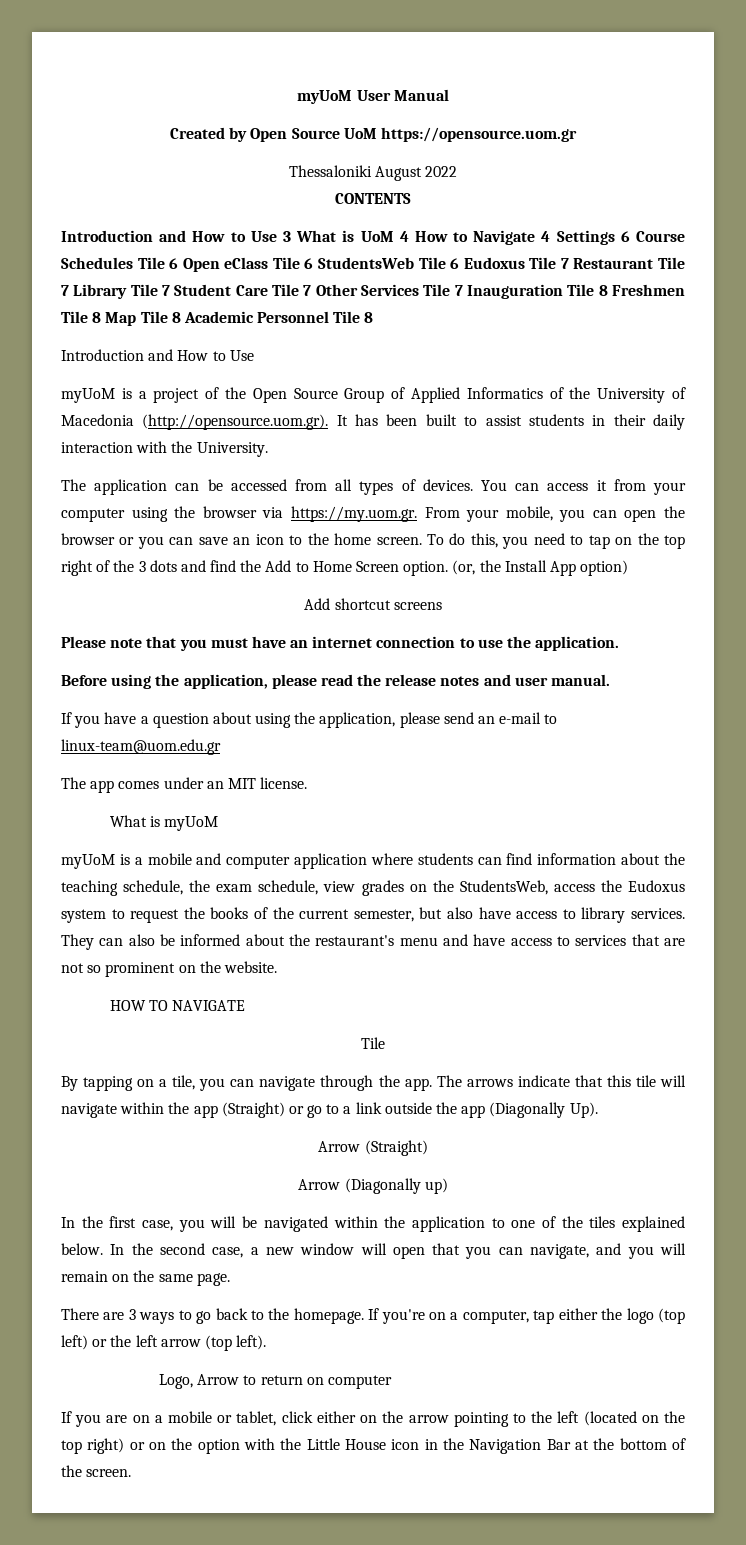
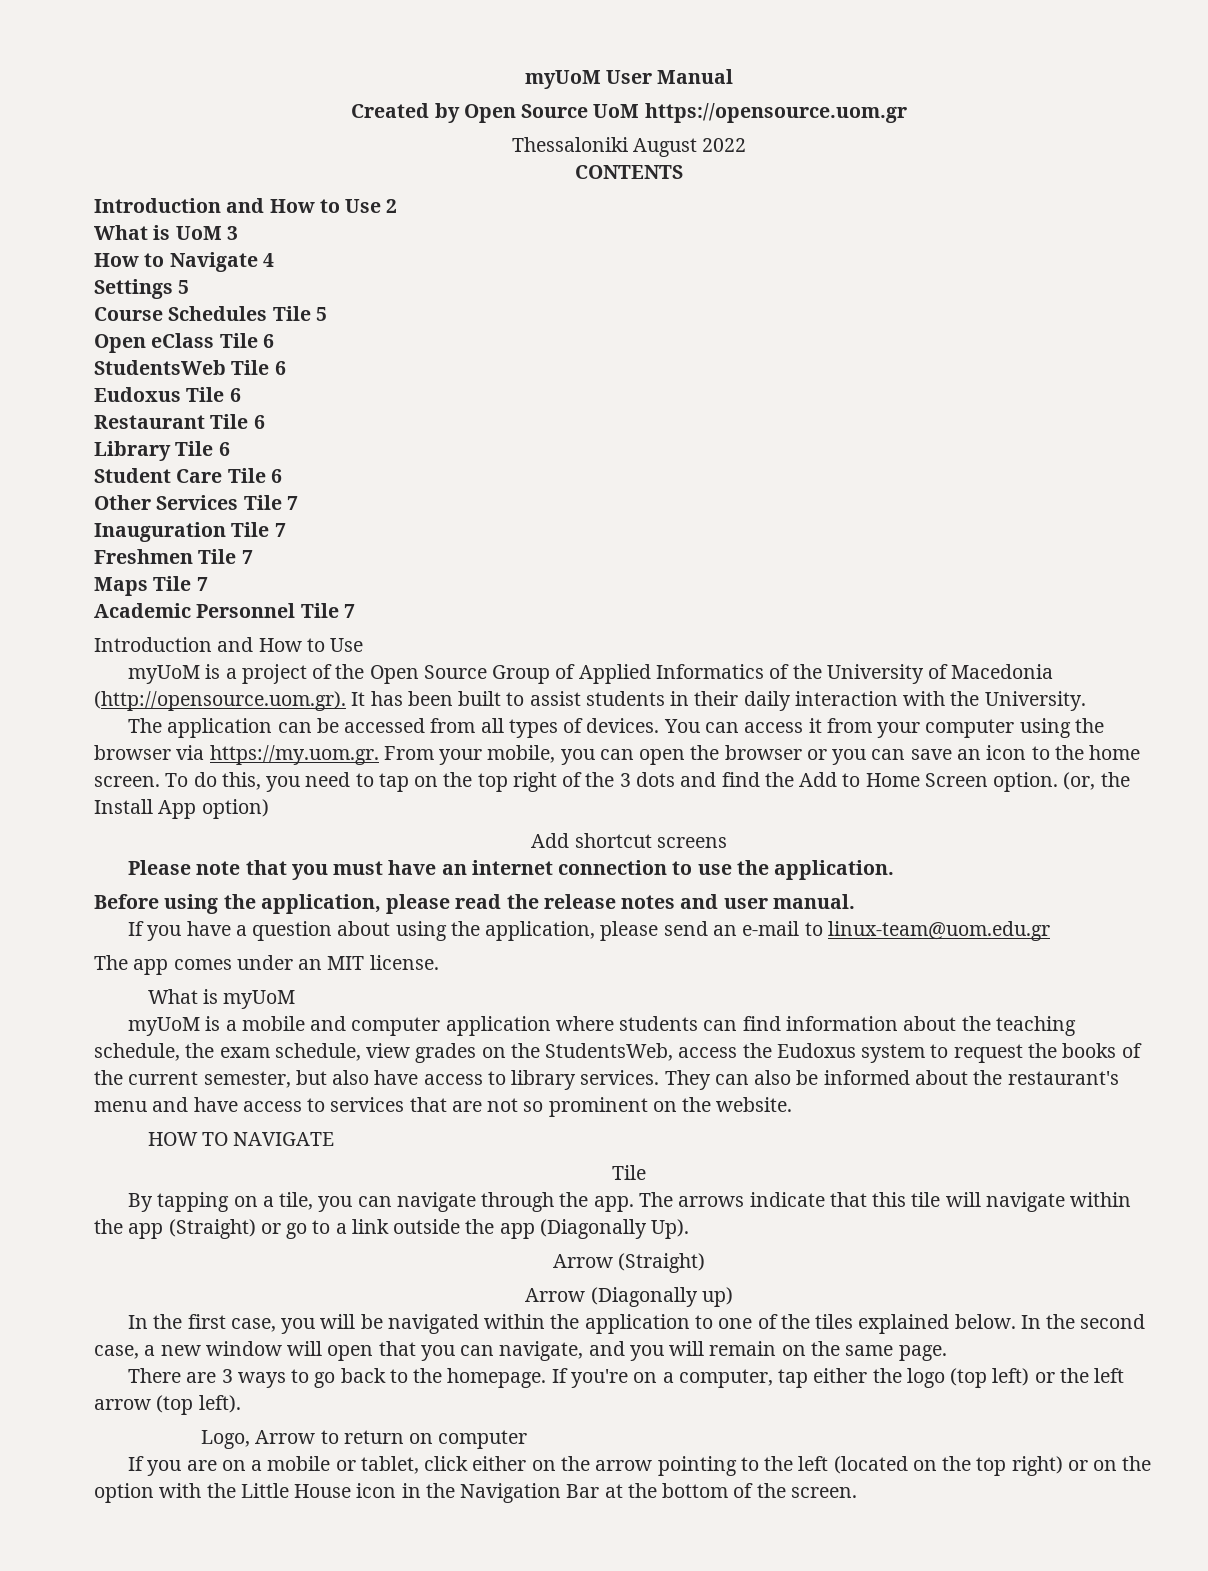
[282,231,291,242] 3 -> [386,199,398,213] 2 //
[399,231,409,242] 4 -> [226,226,238,240] 3 //
[556,230,630,245] Settings 6 -> [94,279,190,299] // Settings 5 //
[169,258,179,269] 6 -> [315,307,327,321] 5 //
(314, 263) none -> (274, 341) //
(460, 263) none -> (286, 368) //
[560,258,569,269] 7 -> [229,388,241,402] 6 //
[61,285,69,296] 7 -> [253,415,265,429] 6 //
[162,285,171,296] 7 -> [218,442,230,456] 6 //
[303,285,312,296] 7 -> [270,469,282,483] 6 //
(463, 290) none -> (298, 503) //
[598,285,608,296] 8 -> [274,523,286,537] 7 //
[92,311,181,326] 8 Map Tile 8 -> [241,550,253,564] [94,576,208,596] 7 // Maps Tile 7 //
[364,312,374,323] 8 -> [343,604,355,618] 7

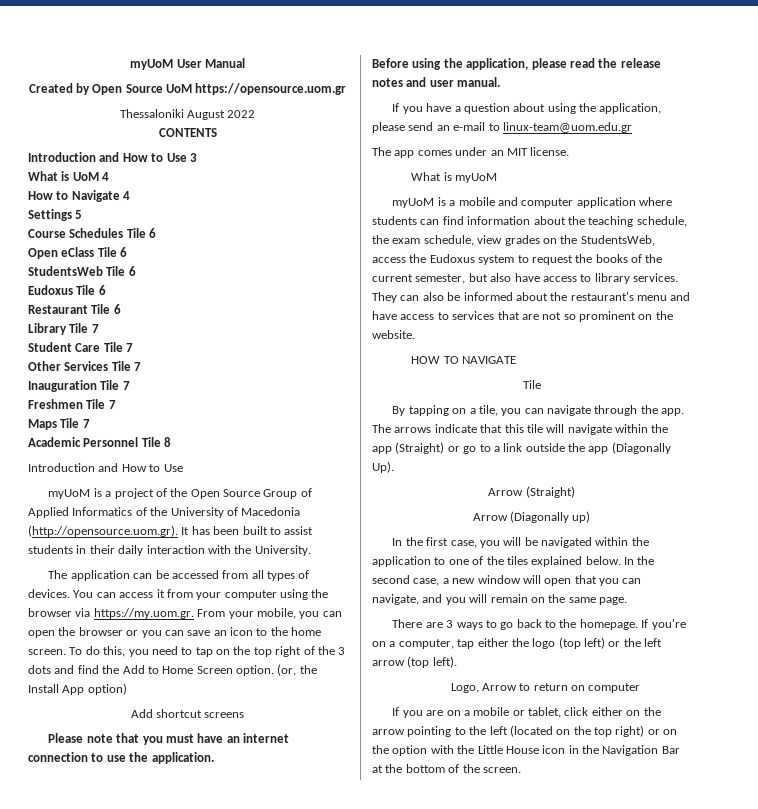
[386,199,398,213] 2 -> [189,153,197,162] 3
[226,226,238,240] 3 -> [102,172,110,181] 4
[315,307,327,321] 5 -> [149,228,157,238] 6
[218,442,230,456] 6 -> [91,324,99,333] 7
[270,469,282,483] 6 -> [126,343,134,352] 7
[343,604,355,618] 7 -> [164,437,172,447] 8

